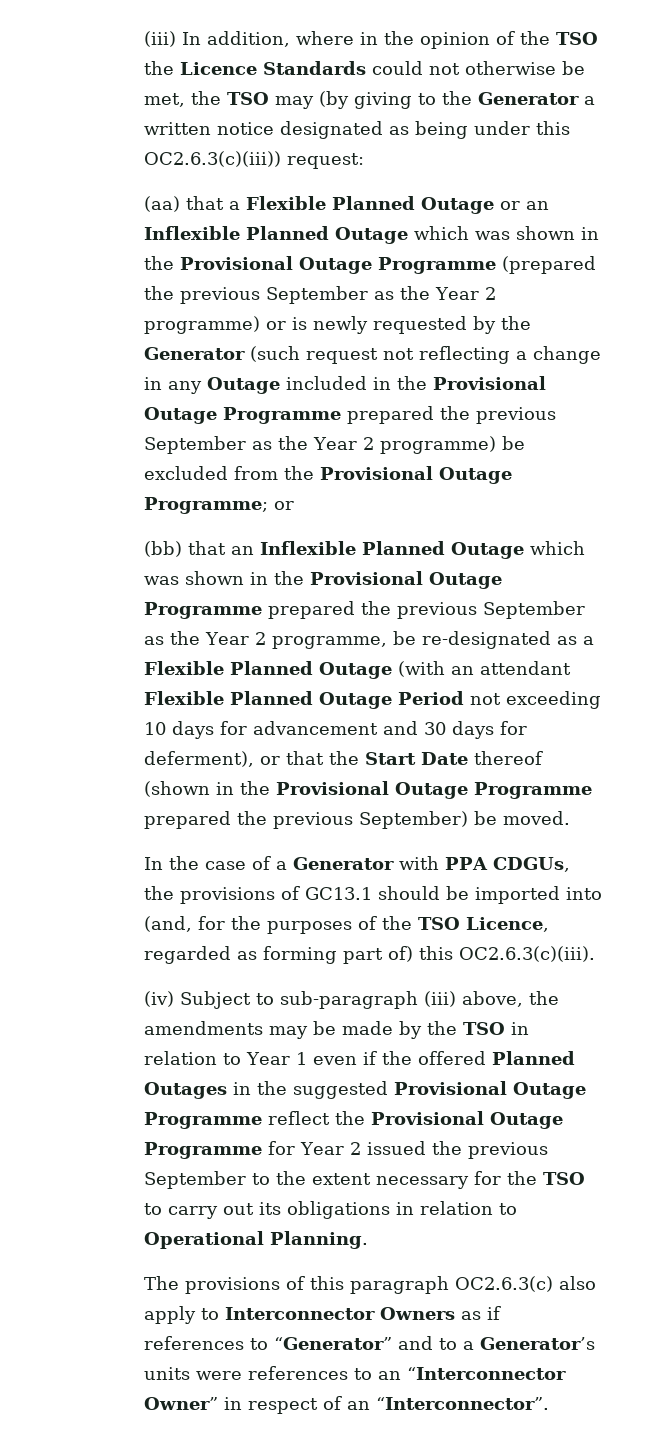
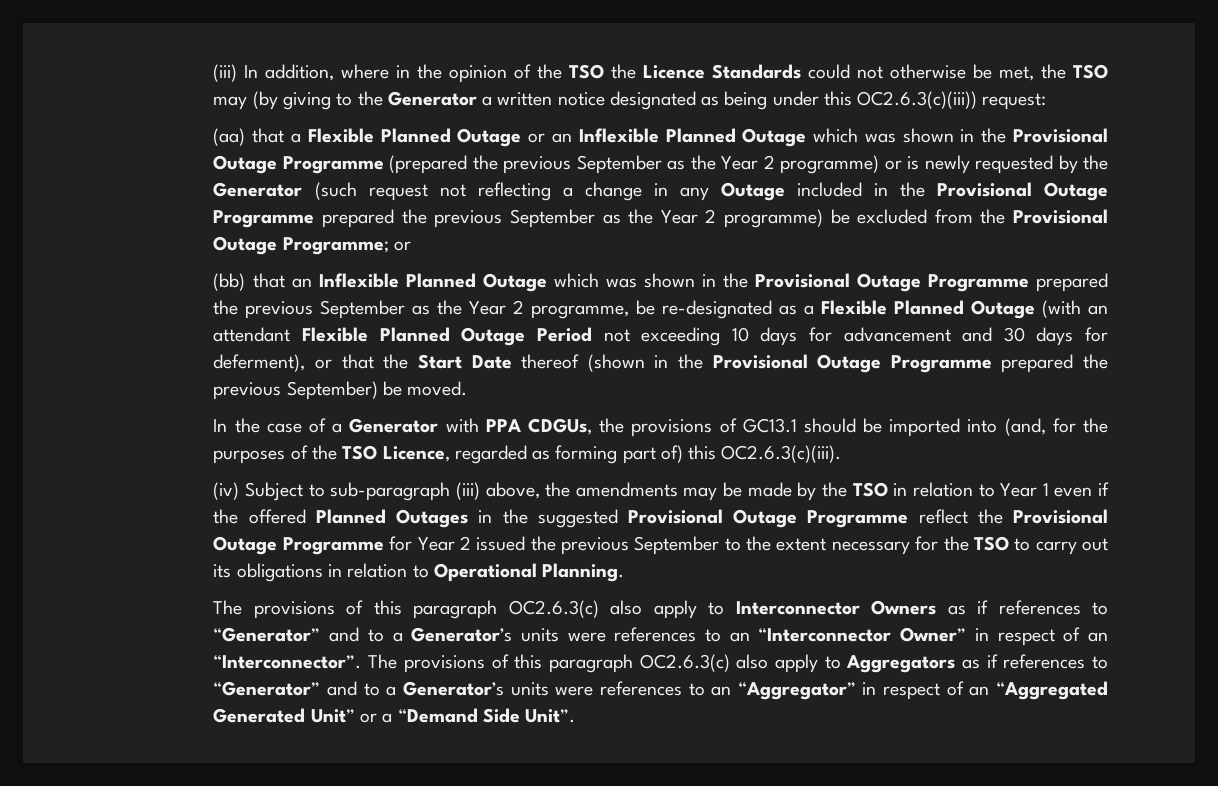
(550, 1403) none -> [368,654,1108,673] [213,681,1108,700] [213,708,576,723] The provisions of this paragraph OC2.6.3(c) also apply to Aggregators as if references to “Generator” and to a Generator’s units were references to an “Aggregator” in respect of an “Aggregated Generated Unit” or a “Demand Side Unit”.

